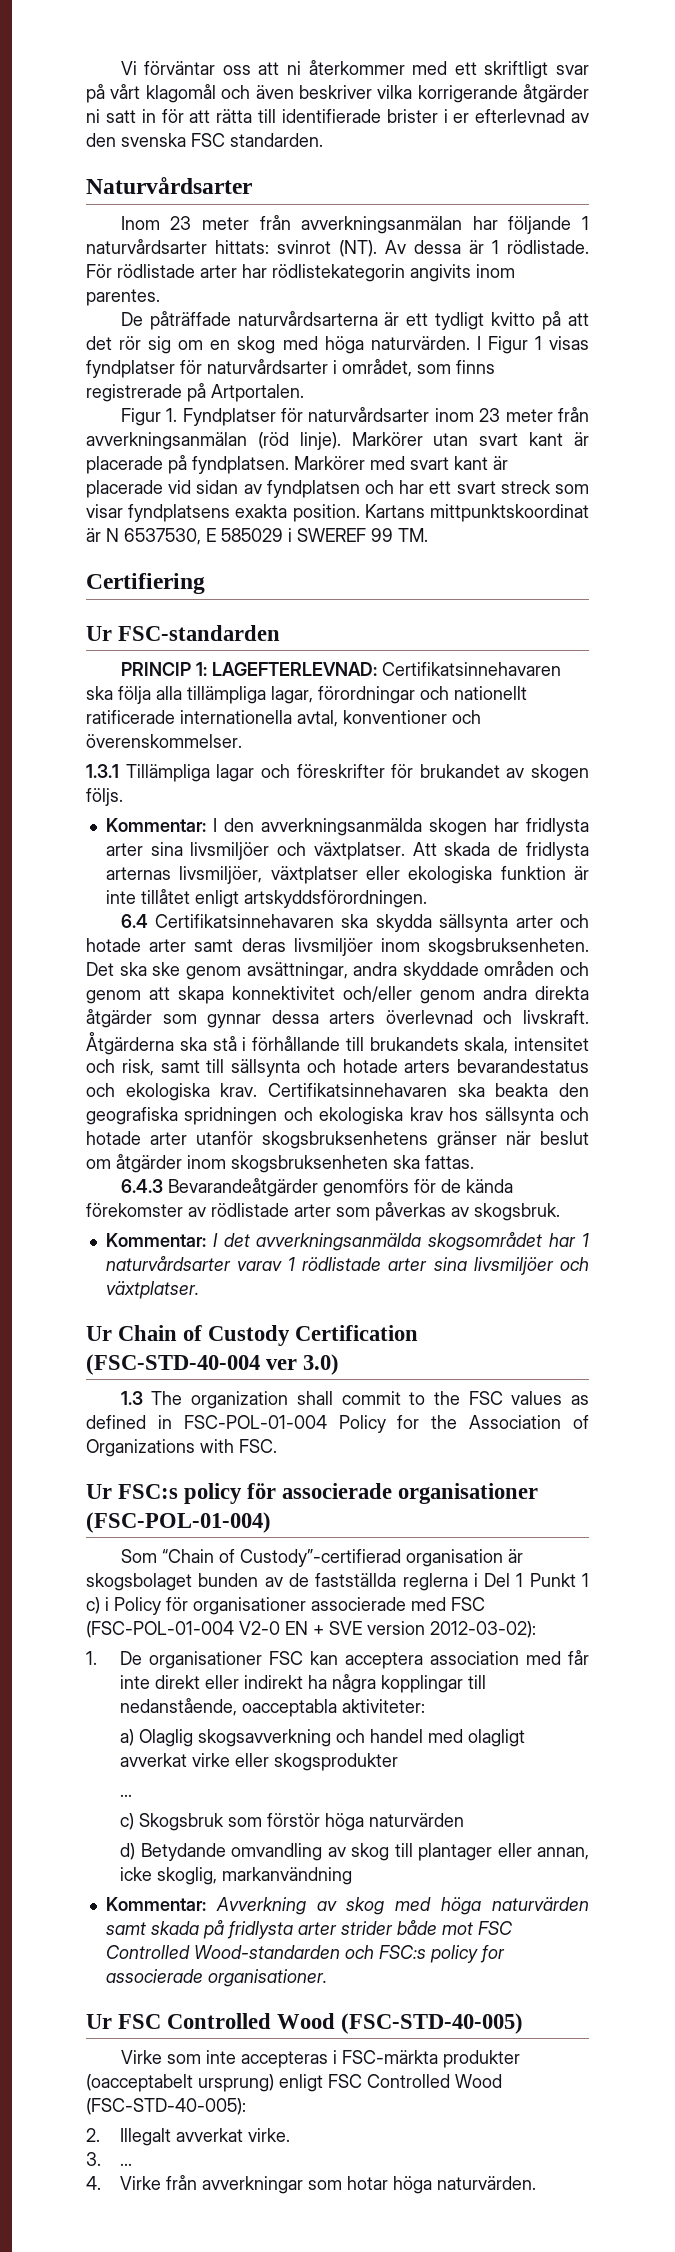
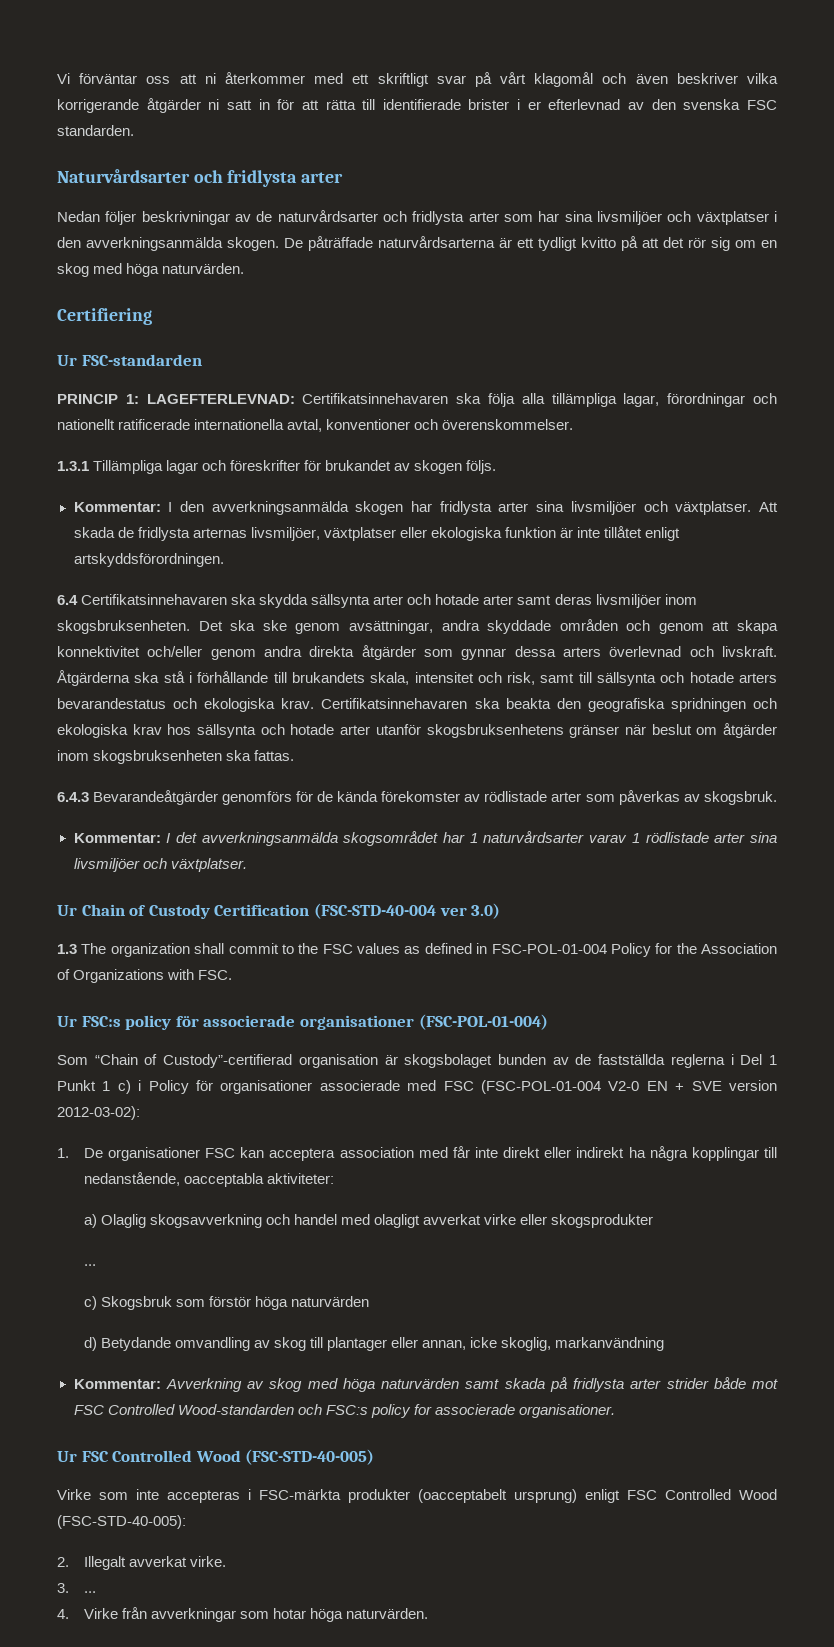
[120,215,589,234] [86,239,589,257] [86,264,515,282] [86,289,160,306] // Inom 23 meter från avverkningsanmälan har följande 1 naturvårdsarter hittats: svinrot (NT). Av dessa är 1 rödlistade. För rödlistade arter har rödlistekategorin angivits inom parentes. // -> [193,170,344,187] [57,210,778,225] [57,237,279,251] och fridlysta arter // Nedan följer beskrivningar av de naturvårdsarter och fridlysta arter som har sina livsmiljöer och växtplatser i den avverkningsanmälda skogen.
[476,336,589,354] [86,359,495,378] [86,383,304,402] [120,407,589,426] [86,432,589,450] [86,455,508,474] [86,480,589,498] [86,504,589,522] [86,528,428,545] I Figur 1 visas fyndplatser för naturvårdsarter i området, som finns registrerade på Artportalen. // Figur 1. Fyndplatser för naturvårdsarter inom 23 meter från avverkningsanmälan (röd linje). Markörer utan svart kant är placerade på fyndplatsen. Markörer med svart kant är placerade vid sidan av fyndplatsen och har ett svart streck som visar fyndplatsens exakta position. Kartans mittpunktskoordinat är N 6537530, E 585029 i SWEREF 99 TM. -> (245, 268) none

